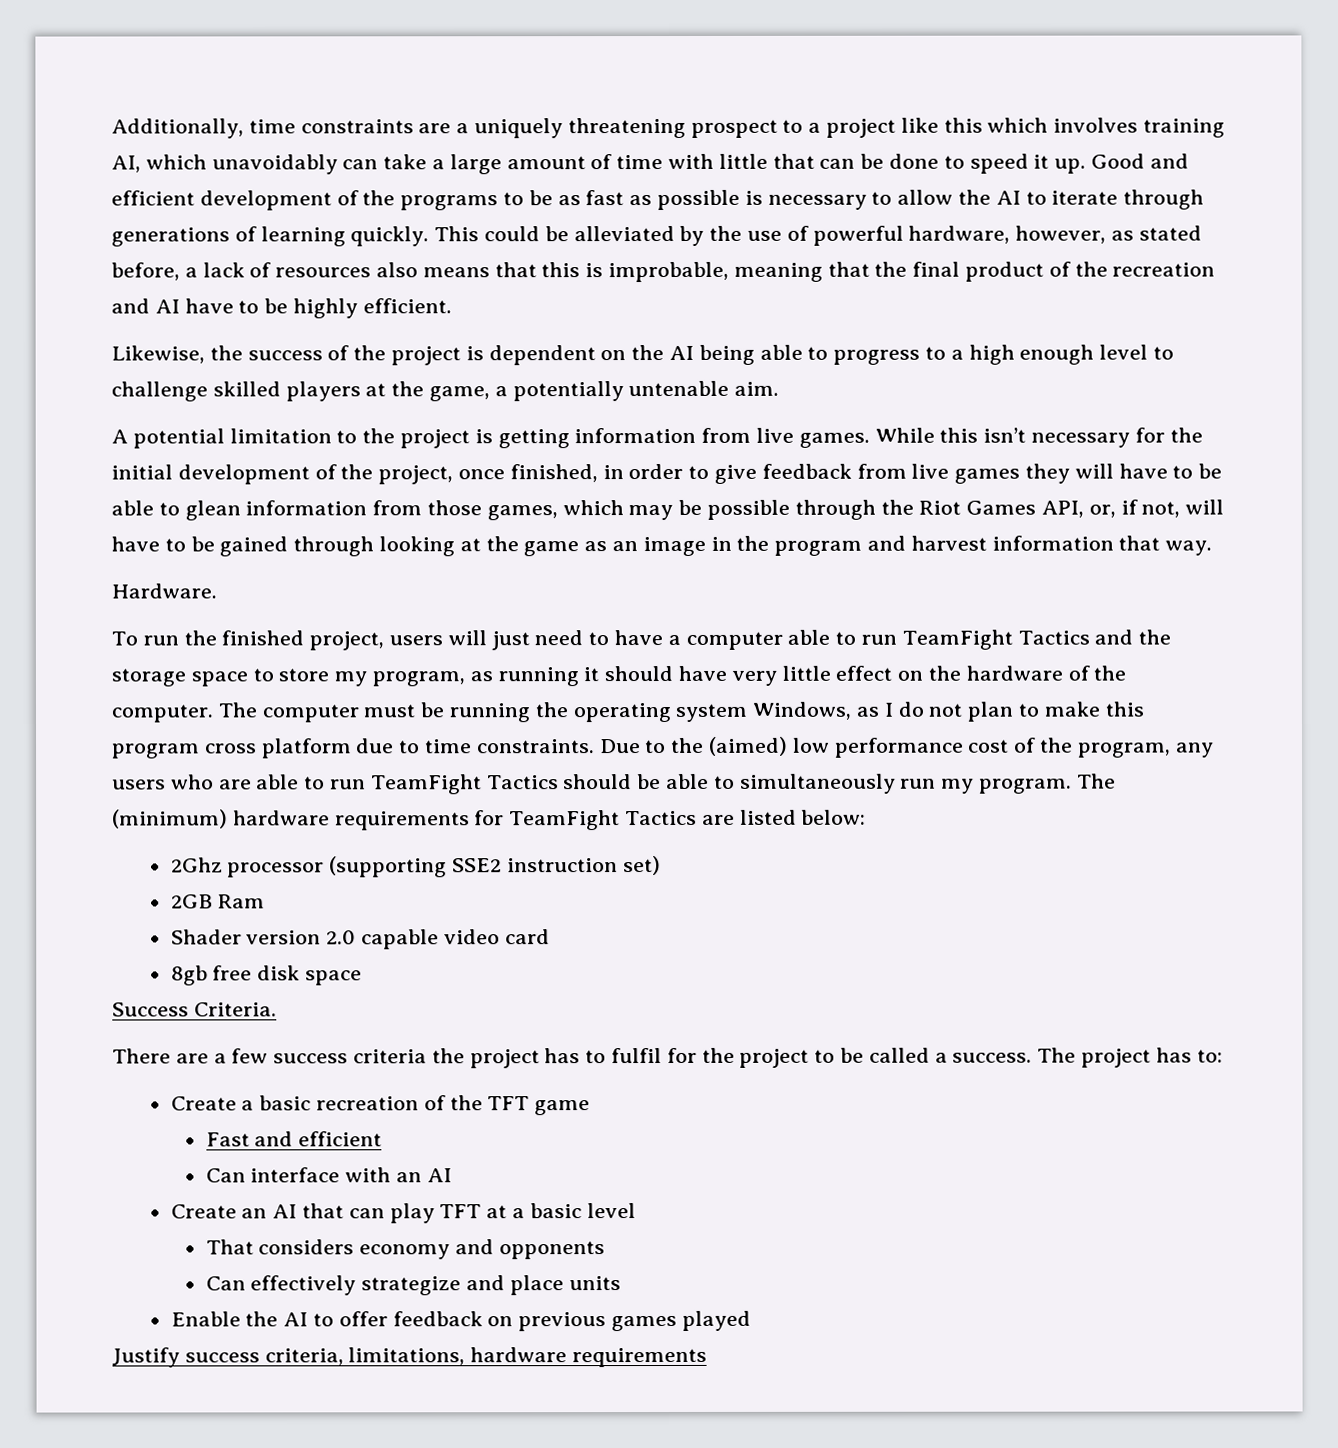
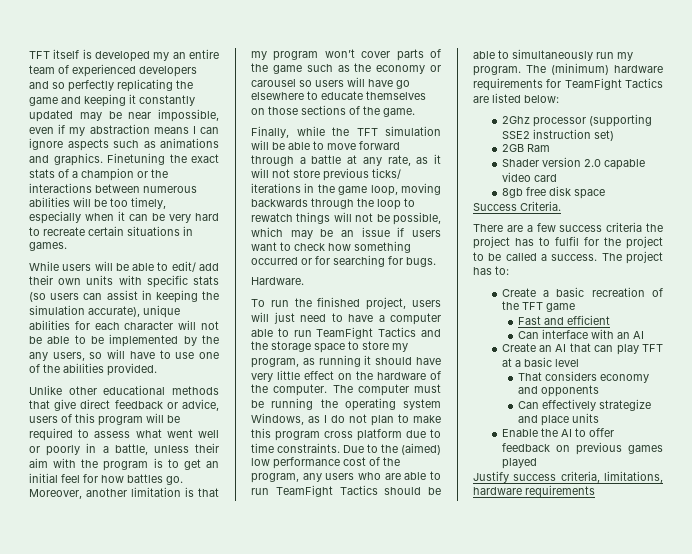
[111,117,1226,139] [111,153,1189,175] [111,189,1205,211] [111,225,1202,247] [111,261,1216,283] [111,298,452,319] [111,344,1175,366] [111,380,780,402] [111,427,1203,449] [111,463,1223,485] [111,499,1225,521] [111,535,1213,557] Additionally, time constraints are a uniquely threatening prospect to a project like this which involves training AI, which unavoidably can take a large amount of time with little that can be done to speed it up. Good and efficient development of the programs to be as fast as possible is necessary to allow the AI to iterate through generations of learning quickly. This could be alleviated by the use of powerful hardware, however, as stated before, a lack of resources also means that this is improbable, meaning that the final product of the recreation and AI have to be highly efficient. // Likewise, the success of the project is dependent on the AI being able to progress to a high enough level to challenge skilled players at the game, a potentially untenable aim. // A potential limitation to the project is getting information from live games. While this isn’t necessary for the initial development of the project, once finished, in order to give feedback from live games they will have to be able to glean information from those games, which may be possible through the Riot Games API, or, if not, will have to be gained through looking at the game as an image in the program and harvest information that way. -> [29,49,219,62] [29,64,197,77] [29,79,193,92] [29,94,195,107] [29,109,219,122] [29,124,219,136] [29,138,219,151] [29,153,219,166] [29,168,168,181] [29,183,197,193] [29,197,166,209] [29,211,219,224] [29,226,193,236] [29,242,67,251] [29,261,219,272] [29,275,219,288] [29,290,220,303] [29,305,180,318] [29,320,219,330] [29,334,219,347] [29,349,219,361] [29,363,157,376] [29,385,219,395] [29,399,219,411] [29,413,180,426] [29,428,219,441] [29,443,219,456] [29,458,219,471] [29,473,183,485] [29,487,219,499] [251,49,441,61] [251,63,441,74] [251,77,410,89] [251,91,426,100] [251,105,415,117] [251,126,441,138] [251,140,400,150] [251,154,441,166] [251,168,401,181] [251,183,441,196] [251,198,415,210] [251,212,441,225] [251,227,441,239] [251,241,411,253] [251,255,436,267] TFT itself is developed my an entire team of experienced developers and so perfectly replicating the game and keeping it constantly updated may be near impossible, even if my abstraction means I can ignore aspects such as animations and graphics. Finetuning the exact stats of a champion or the interactions between numerous abilities will be too timely, especially when it can be very hard to recreate certain situations in games. // While users will be able to edit/ add their own units with specific stats (so users can assist in keeping the simulation accurate), unique abilities for each character will not be able to be implemented by the any users, so will have to use one of the abilities provided. // Unlike other educational methods that give direct feedback or advice, users of this program will be required to assess what went well or poorly in a battle, unless their aim with the program is to get an initial feel for how battles go. Moreover, another limitation is that my program won’t cover parts of the game such as the economy or carousel so users will have go elsewhere to educate themselves on those sections of the game. // Finally, while the TFT simulation will be able to move forward through a battle at any rate, as it will not store previous ticks/ iterations in the game loop, moving backwards through the loop to rewatch things will not be possible, which may be an issue if users want to check how something occurred or for searching for bugs.

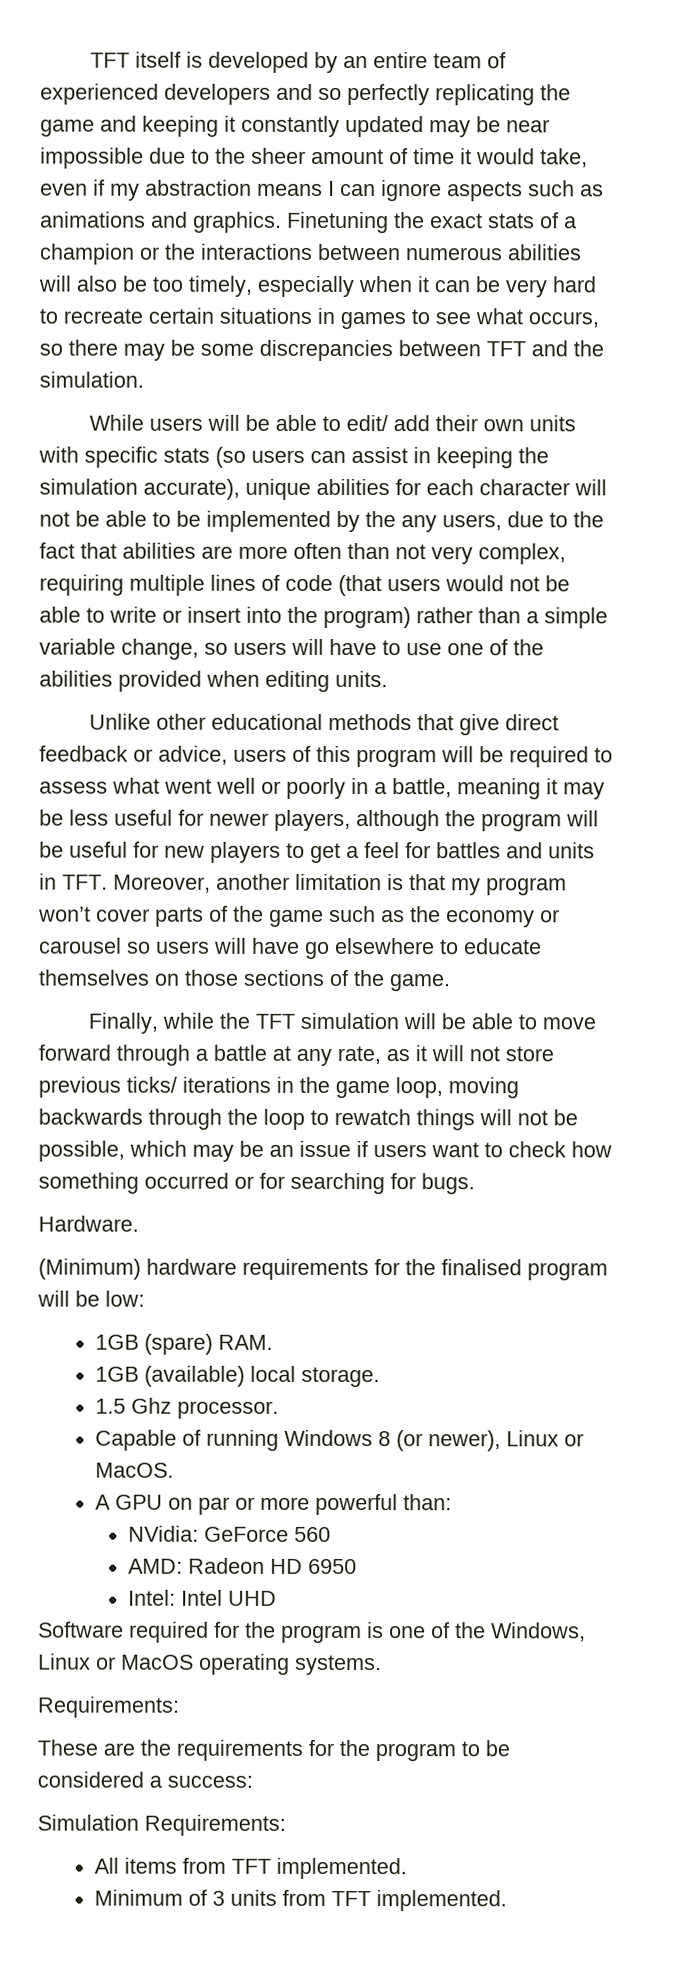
[153,52,170,61] my -> [314,51,339,73] by
[158,109,219,122] impossible, -> [40,147,588,169] impossible due to the sheer amount of time it would take,
(91, 202) none -> [76,275,117,292] also
[29,242,67,251] games. -> [340,308,599,330] [39,339,604,362] [39,371,144,388] games to see what occurs, so there may be some discrepancies between TFT and the simulation.
[89,352,103,359] so -> [507,511,604,528] [39,542,566,565] [39,574,570,597] [39,606,608,629] [39,638,287,660] due to the fact that abilities are more often than not very complex, requiring multiple lines of code (that users would not be able to write or insert into the program) rather than a simple variable change, so users
[107,363,157,376] provided. -> [118,670,388,692] provided when editing units.
[153,443,219,453] [29,458,219,471] [29,473,183,485] unless their aim with the program is to get an initial feel for how battles go. -> [457,778,605,800] [39,809,599,832] [39,841,595,864] [39,873,108,890] meaning it may be less useful for newer players, although the program will be useful for new players to get a feel for battles and units in TFT.
[251,297,441,310] [251,312,441,325] [251,327,441,339] [251,341,408,353] [251,355,441,368] [251,370,441,382] [251,384,441,396] [251,398,441,411] [251,413,441,426] [251,428,441,441] [251,443,441,455] [251,457,400,469] [251,471,441,483] [251,485,441,497] [473,49,633,61] [473,63,663,76] [473,78,663,91] [473,93,559,103] [501,114,652,127] [501,129,614,141] [501,144,550,152] [501,157,645,170] [501,172,557,182] [501,186,605,199] [473,201,561,211] [473,222,663,232] [473,236,663,249] [473,251,663,264] [473,266,509,275] [501,287,663,297] [501,301,575,312] [518,315,611,325] [518,329,645,339] [501,343,663,355] [501,357,579,367] [518,371,650,383] [518,385,600,397] [518,399,652,411] [518,413,600,426] [501,428,614,437] [501,442,663,455] [501,458,537,469] [473,471,663,483] [473,485,595,498] To run the finished project, users will just need to have a computer able to run TeamFight Tactics and the storage space to store my program, as running it should have very little effect on the hardware of the computer. The computer must be running the operating system Windows, as I do not plan to make this program cross platform due to time constraints. Due to the (aimed) low performance cost of the program, any users who are able to run TeamFight Tactics should be able to simultaneously run my program. The (minimum) hardware requirements for TeamFight Tactics are listed below: // 2Ghz processor (supporting SSE2 instruction set) // 2GB Ram // Shader version 2.0 capable video card // 8gb free disk space // Success Criteria. // There are a few success criteria the project has to fulfil for the project to be called a success. The project has to: // Create a basic recreation of the TFT game // Fast and efficient // Can interface with an AI // Create an AI that can play TFT at a basic level // That considers economy and opponents // Can effectively strategize and place units // Enable the AI to offer feedback on previous games played // Justify success criteria, limitations, hardware requirements -> [38,1258,608,1281] [37,1290,145,1307] [95,1333,274,1355] [95,1365,381,1388] [95,1397,280,1419] [95,1429,585,1452] [95,1462,175,1478] [95,1493,453,1516] [128,1525,332,1542] [128,1557,358,1575] [128,1589,278,1606] [38,1621,586,1644] [38,1653,382,1676] [37,1696,180,1718] [37,1739,510,1762] [37,1771,253,1788] [37,1814,286,1836] [94,1857,408,1880] [94,1889,508,1912] (Minimum) hardware requirements for the finalised program will be low: // 1GB (spare) RAM. // 1GB (available) local storage. // 1.5 Ghz processor. // Capable of running Windows 8 (or newer), Linux or MacOS. // A GPU on par or more powerful than: // NVidia: GeForce 560 // AMD: Radeon HD 6950 // Intel: Intel UHD // Software required for the program is one of the Windows, Linux or MacOS operating systems. // Requirements: // These are the requirements for the program to be considered a success: // Simulation Requirements: // All items from TFT implemented. // Minimum of 3 units from TFT implemented.

